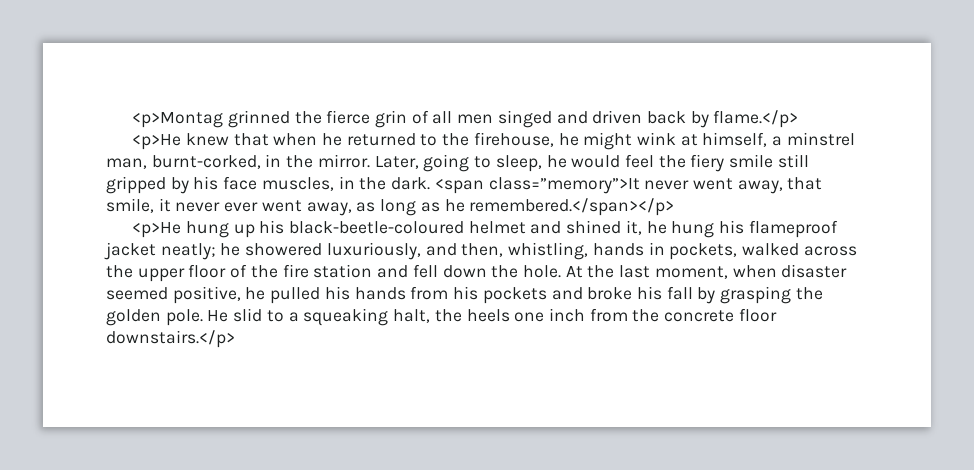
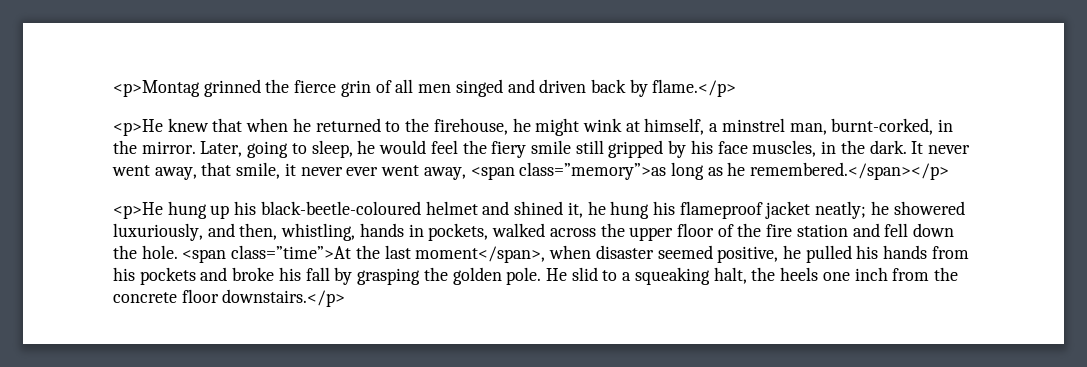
[434,177,640,194] <span class=”memory”>It -> [911,141,924,154] It
[356,202,376,212] as -> [470,162,667,180] <span class=”memory”>as
[565,266,583,278] At -> [182,245,352,263] <span class=”time”>At
[654,266,728,279] moment, -> [415,246,546,263] moment</span>,

